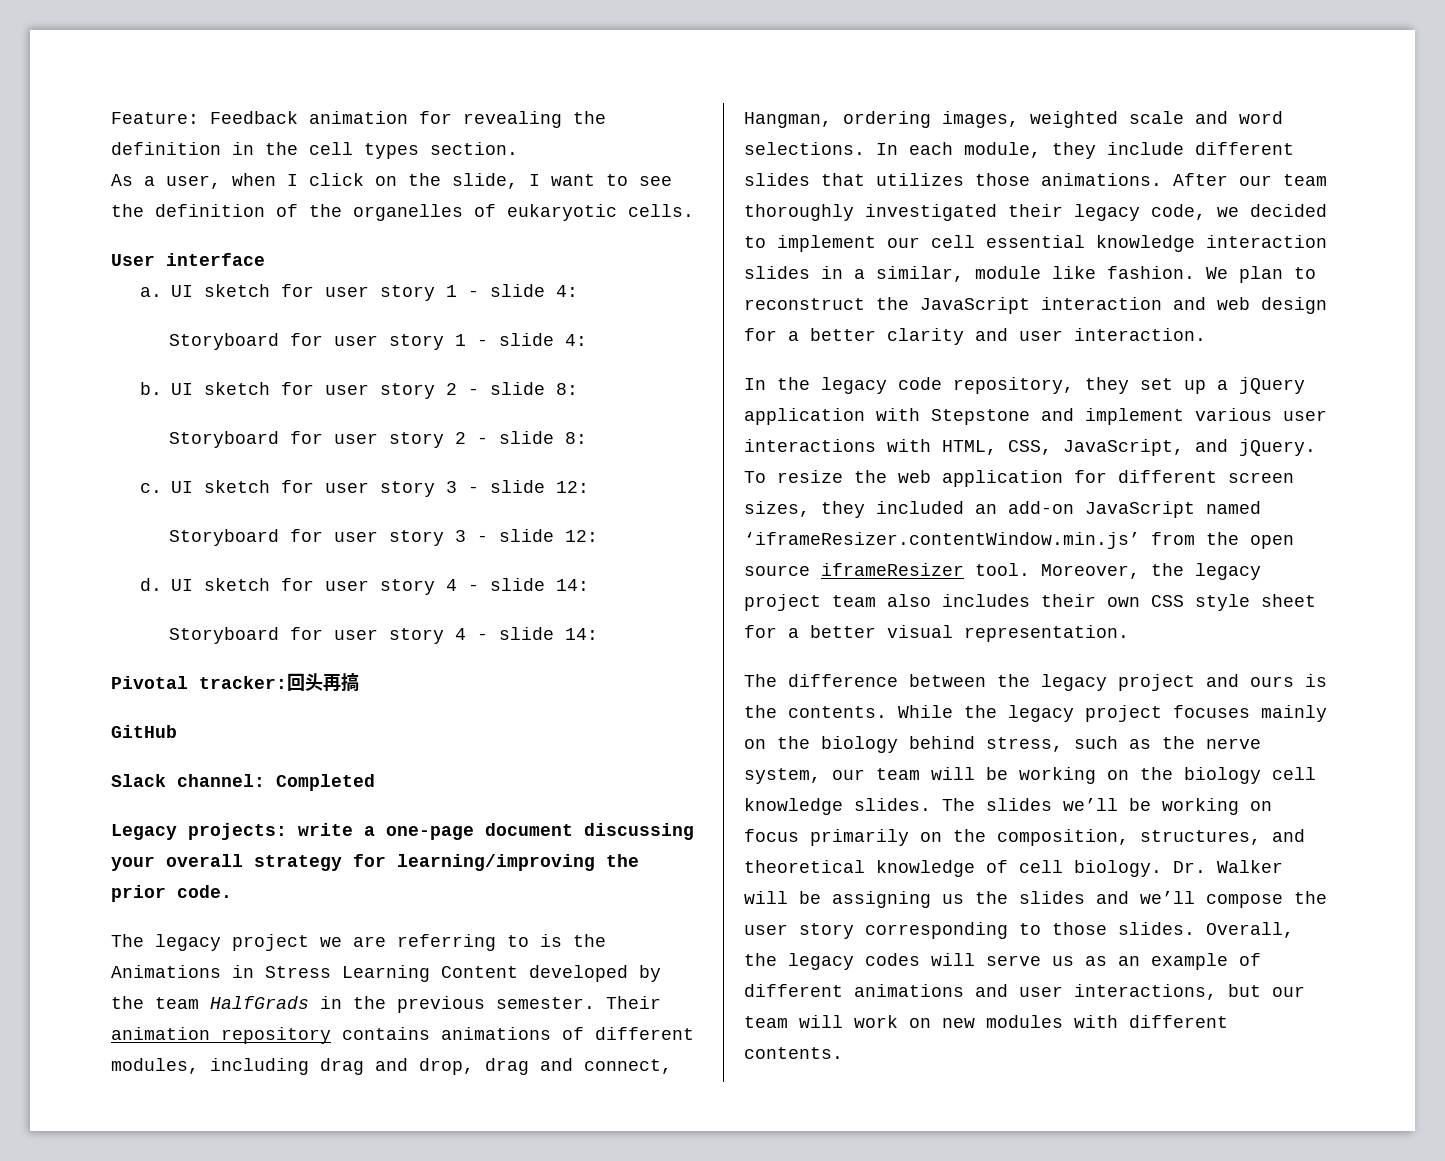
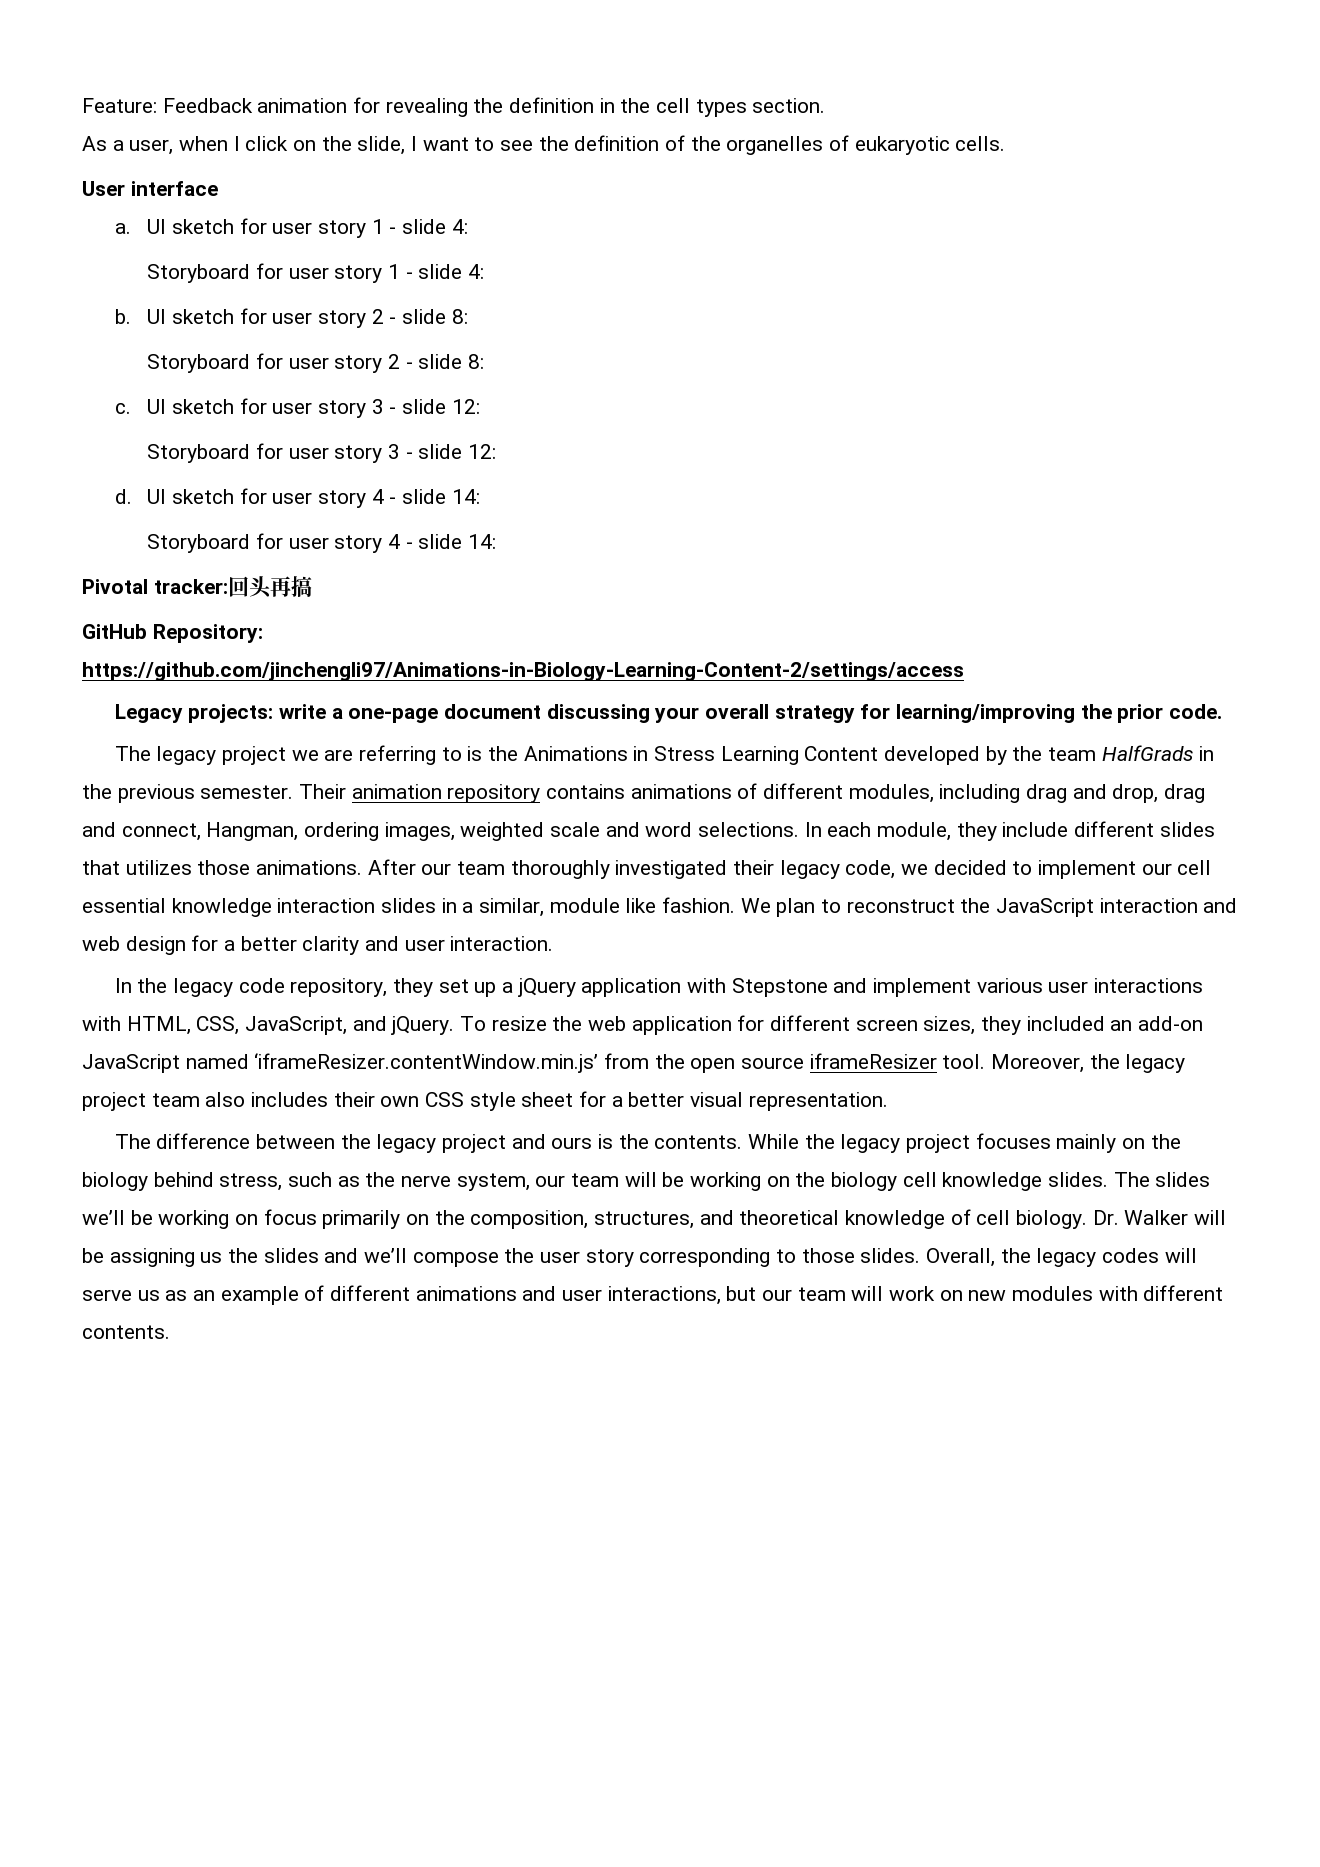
[111,774,375,791] // Slack channel: Completed -> [152,624,263,643] [82,662,964,681] Repository: // https://github.com/jinchengli97/Animations-in-Biology-Learning-Content-2/settings/access

